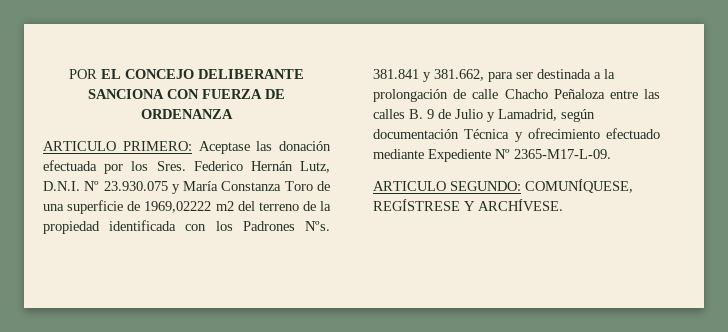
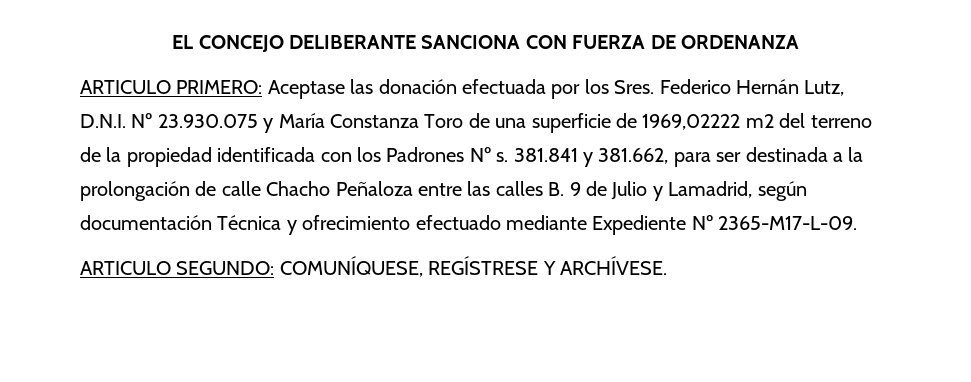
[69,69,97,79] POR -> (172, 42) none
[304,221,330,231] Nºs. -> [469,147,509,162] Nº s.

